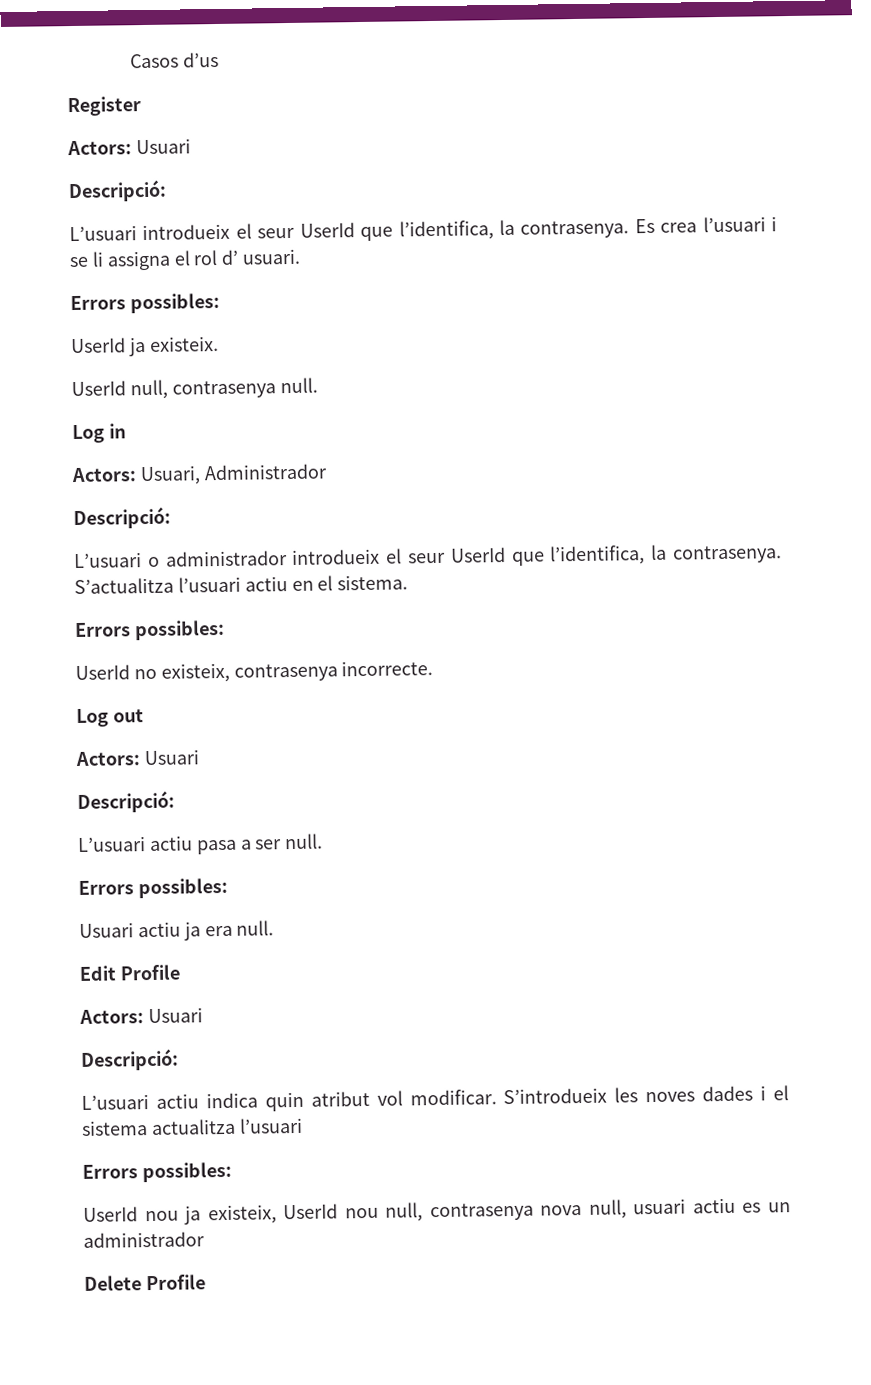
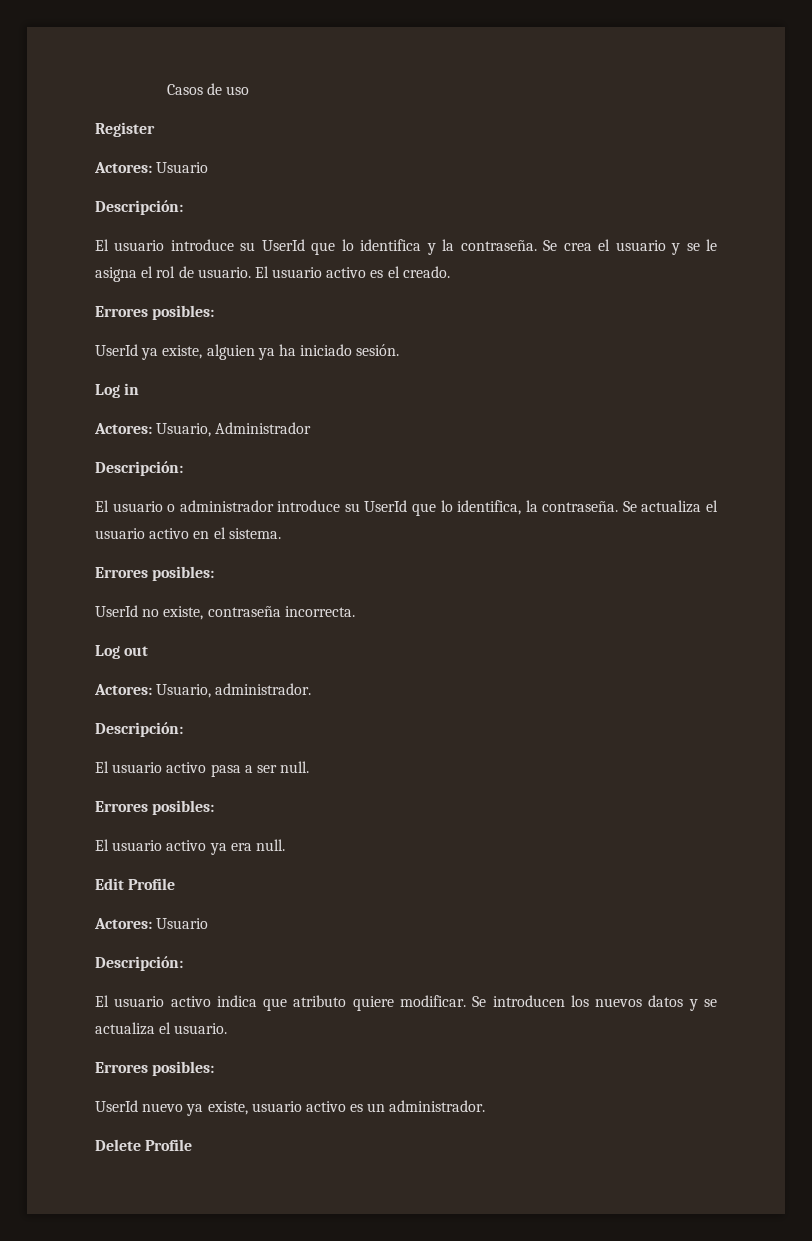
[183,51,220,68] d’us -> [207,83,250,95] de uso
[67,138,191,156] [68,179,167,203] [69,216,777,242] [69,248,302,271] [70,292,220,314] [71,336,219,357] [71,377,318,400] Actors: Usuari // Descripció: // L’usuari introdueix el seur UserId que l’identifica, la contrasenya. Es crea l’usuari i se li assigna el rol d’ usuari. // Errors possibles: // UserId ja existeix. // UserId null, contrasenya null. -> [94,162,209,173] [95,200,183,215] [95,239,718,255] [95,266,450,282] [95,305,215,320] [95,344,400,360] Actores: Usuario // Descripción: // El usuario introduce su UserId que lo identifica y la contraseña. Se crea el usuario y se le asigna el rol de usuario. El usuario activo es el creado. // Errores posibles: // UserId ya existe, alguien ya ha iniciado sesión.
[71,465,201,486] Actors: Usuari, -> [94,423,212,437] Actores: Usuario,
[73,506,171,530] [74,544,782,569] [74,576,288,595] Descripció: // L’usuari o administrador introdueix el seur UserId que l’identifica, la contrasenya. S’actualitza l’usuari actiu -> [95,461,183,476] [95,500,718,516] [95,528,190,539] Descripción: // El usuario o administrador introduce su UserId que lo identifica, la contraseña. Se actualiza el usuario activo
[74,619,225,641] Errors possibles: -> [95,566,215,581] Errores posibles:
[160,660,434,683] existeix, contrasenya incorrecte. -> [163,606,355,620] existe, contraseña incorrecta.
[75,749,199,767] [77,790,175,814] [77,833,324,855] [78,877,228,899] [79,920,275,941] [79,964,180,981] [79,1007,203,1025] [80,1048,179,1071] [81,1085,789,1112] [81,1117,303,1136] [82,1161,232,1183] [83,1197,736,1225] Actors: Usuari // Descripció: // L’usuari actiu pasa a ser null. // Errors possibles: // Usuari actiu ja era null. // Edit Profile // Actors: Usuari // Descripció: // L’usuari actiu indica quin atribut vol modificar. S’introdueix les noves dades i el sistema actualitza l’usuari // Errors possibles: // UserId nou ja existeix, UserId nou null, contrasenya nova null, usuari actiu -> [94,683,312,698] [95,722,183,737] [95,761,310,777] [95,800,215,815] [95,839,285,855] [95,878,176,890] [94,918,209,929] [95,956,183,971] [95,995,718,1011] [95,1022,228,1035] [95,1061,215,1076] [95,1100,346,1116] Actores: Usuario, administrador. // Descripción: // El usuario activo pasa a ser null. // Errores posibles: // El usuario activo ya era null. // Edit Profile // Actores: Usuario // Descripción: // El usuario activo indica que atributo quiere modificar. Se introducen los nuevos datos y se actualiza el usuario. // Errores posibles: // UserId nuevo ya existe, usuario activo
[83,1231,205,1248] administrador -> [389,1100,486,1112] administrador.

